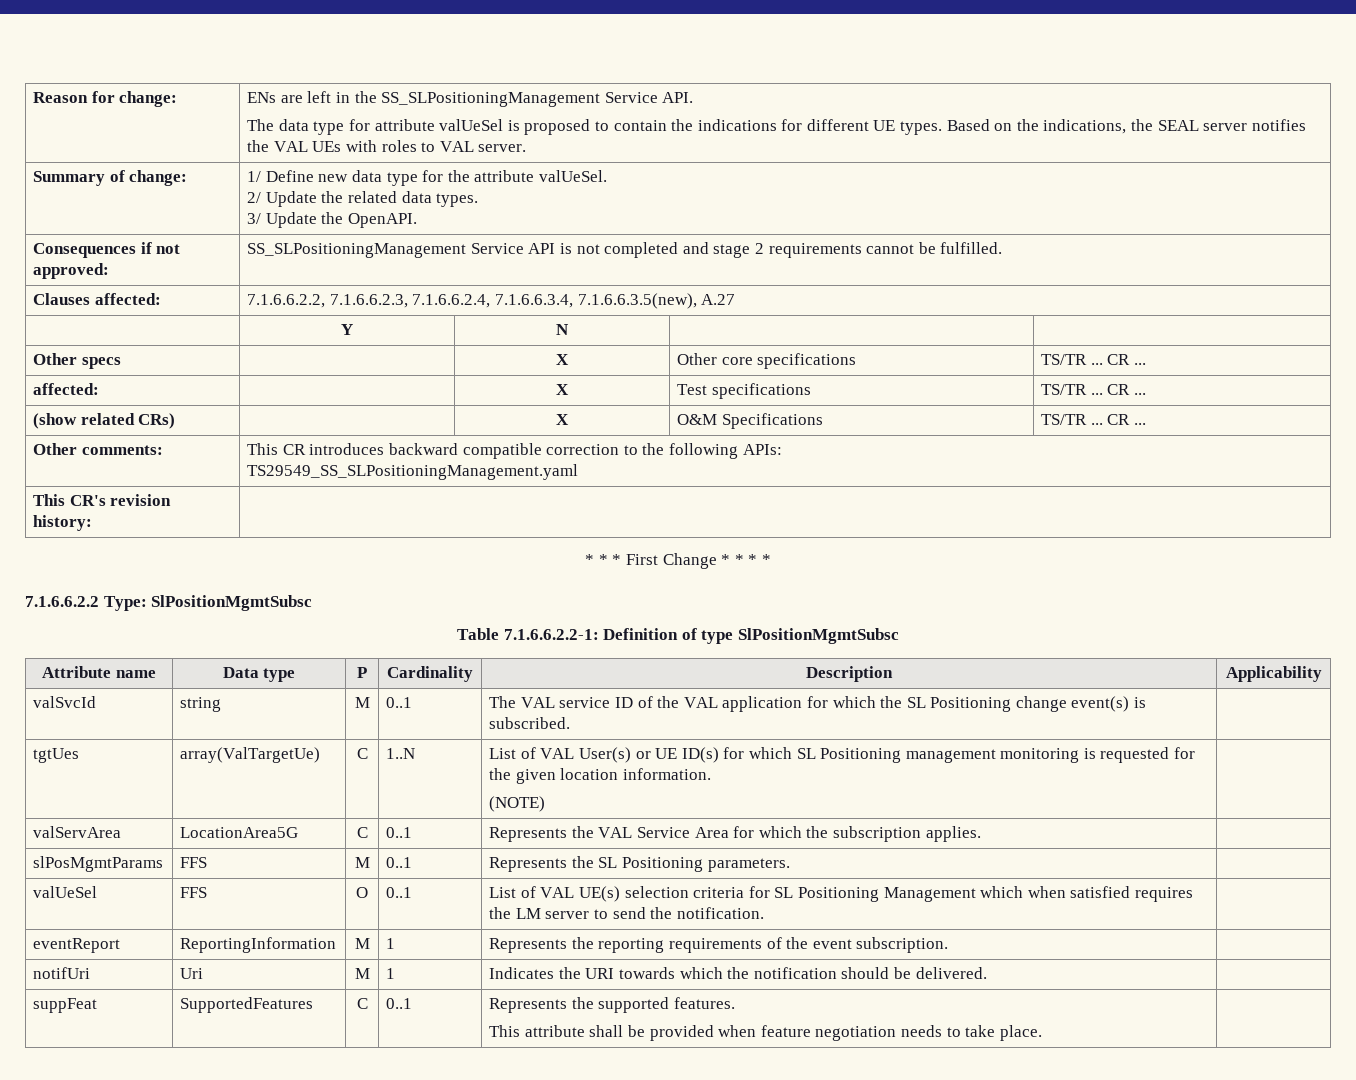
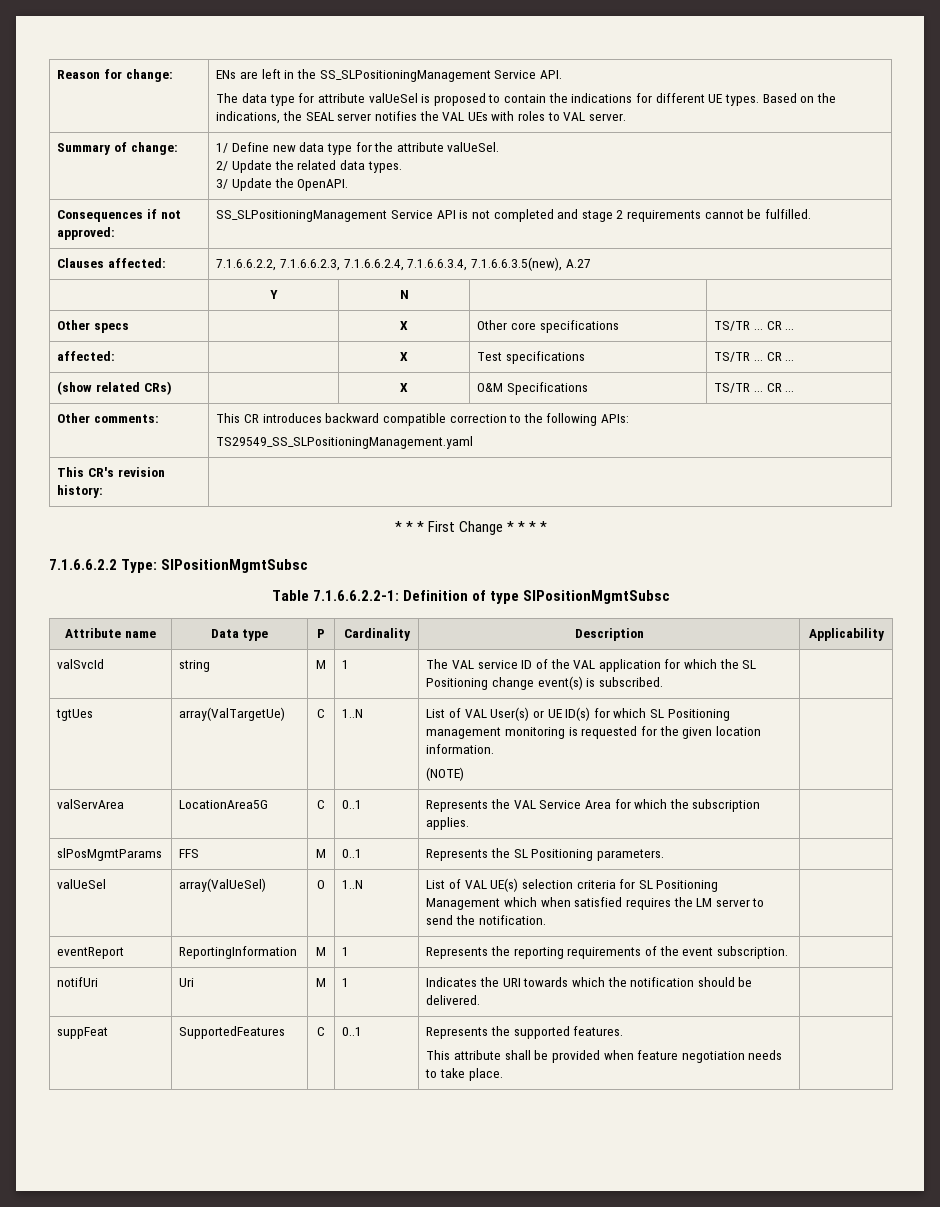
[386,697,413,708] 0..1 -> [342,660,350,669] 1
[180,887,208,898] FFS -> [179,878,267,892] array(ValUeSel)
[386,887,413,898] 0..1 -> [342,880,364,889] 1..N

